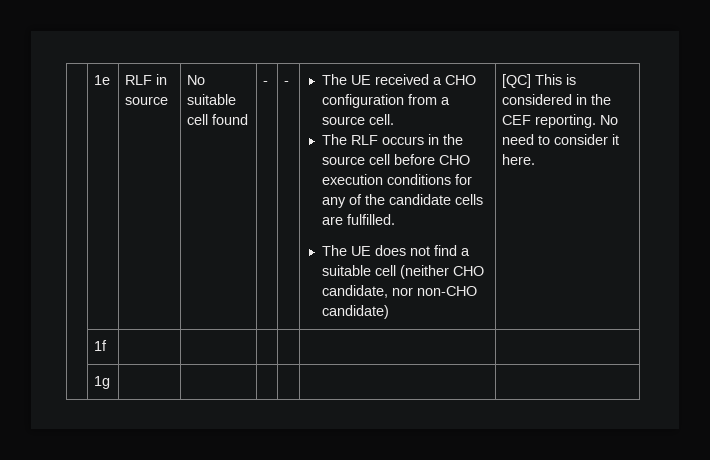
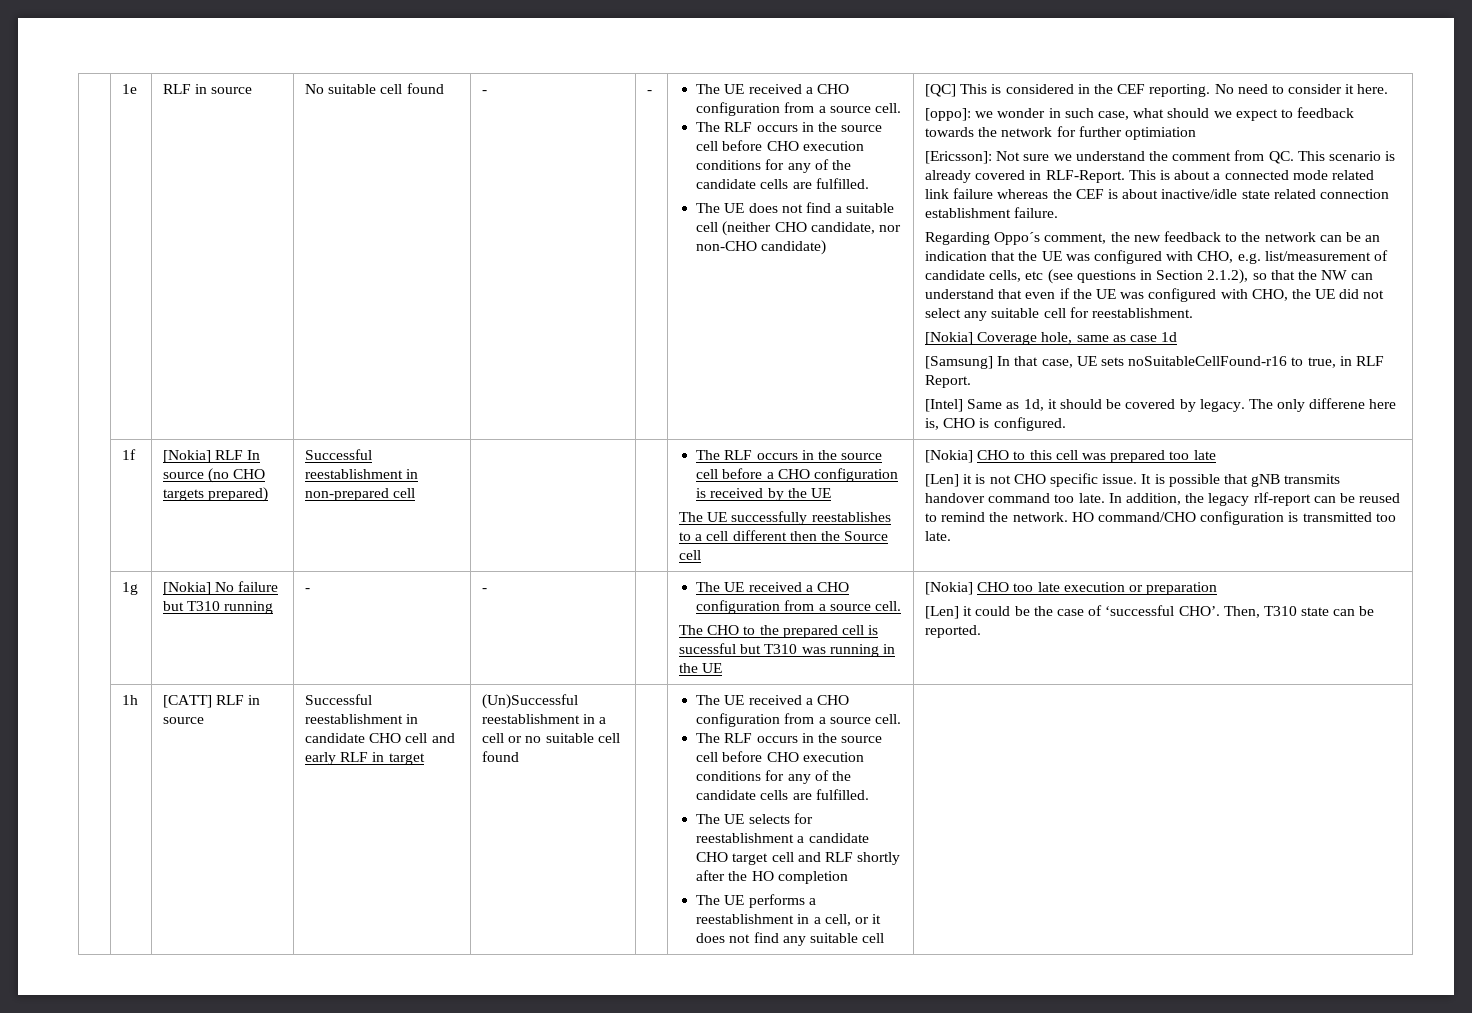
[93,340,107,351] [93,376,110,389] // | 1f | | | | | | // | 1g | | | | | -> [925,107,1355,121] [925,126,1197,140] [925,150,1396,164] [925,170,1374,183] [925,188,1389,199] [925,207,1059,218] [925,231,1381,245] [925,250,1388,264] [925,269,1374,284] [925,288,1385,302] [925,307,1194,321] [925,332,1178,345] [925,356,1384,369] [925,375,972,388] [925,398,1397,412] [925,417,1066,431] [122,449,137,460] [163,450,261,463] [163,468,266,483] [163,487,269,502] [305,449,373,460] [305,469,419,479] [305,488,416,501] [696,450,883,460] [696,468,898,482] [696,488,831,501] [679,511,891,525] [679,530,889,541] [679,550,702,560] [925,450,1216,463] [925,473,1341,487] [925,492,1401,506] [925,511,1396,525] [925,531,952,541] [122,582,139,595] [163,581,279,595] [163,601,274,614] [305,588,311,592] [482,588,488,592] [696,582,849,592] [696,600,901,614] [679,625,879,638] [679,643,896,657] [679,663,723,673] [925,582,1218,595] [925,605,1375,619] [925,625,982,638] [122,695,139,705] [163,695,261,708] [163,717,205,724] [305,694,373,705] [305,714,419,724] [305,733,455,743] [305,752,425,765] [482,694,579,709] [482,714,607,724] [482,733,620,743] [482,751,520,762] [696,695,849,705] [696,713,901,727] [696,733,883,743] [696,751,864,762] [696,770,851,784] [696,789,869,800] [696,813,813,824] [696,833,869,843] [696,852,901,865] [696,870,848,884] [696,894,816,908] [696,914,882,926] [696,932,885,946] // [oppo]: we wonder in such case, what should we expect to feedback towards the network for further optimiation // [Ericsson]: Not sure we understand the comment from QC. This scenario is already covered in RLF-Report. This is about a connected mode related link failure whereas the CEF is about inactive/idle state related connection establishment failure. // Regarding Oppo´s comment, the new feedback to the network can be an indication that the UE was configured with CHO, e.g. list/measurement of candidate cells, etc (see questions in Section 2.1.2), so that the NW can understand that even if the UE was configured with CHO, the UE did not select any suitable cell for reestablishment. // [Nokia] Coverage hole, same as case 1d // [Samsung] In that case, UE sets noSuitableCellFound-r16 to true, in RLF Report. // [Intel] Same as 1d, it should be covered by legacy. The only differene here is, CHO is configured. // | 1f | [Nokia] RLF In source (no CHO targets prepared) | Successful reestablishment in non-prepared cell | | | The RLF occurs in the source cell before a CHO configuration is received by the UE // The UE successfully reestablishes to a cell different then the Source cell | [Nokia] CHO to this cell was prepared too late // [Len] it is not CHO specific issue. It is possible that gNB transmits handover command too late. In addition, the legacy rlf-report can be reused to remind the network. HO command/CHO configuration is transmitted too late. // | 1g | [Nokia] No failure but T310 running | - | - | | The UE received a CHO configuration from a source cell. // The CHO to the prepared cell is sucessful but T310 was running in the UE | [Nokia] CHO too late execution or preparation // [Len] it could be the case of ‘successful CHO’. Then, T310 state can be reported. // | 1h | [CATT] RLF in source | Successful reestablishment in candidate CHO cell and early RLF in target | (Un)Successful reestablishment in a cell or no suitable cell found | | The UE received a CHO configuration from a source cell. // The RLF occurs in the source cell before CHO execution conditions for any of the candidate cells are fulfilled. // The UE selects for reestablishment a candidate CHO target cell and RLF shortly after the HO completion // The UE performs a reestablishment in a cell, or it does not find any suitable cell

